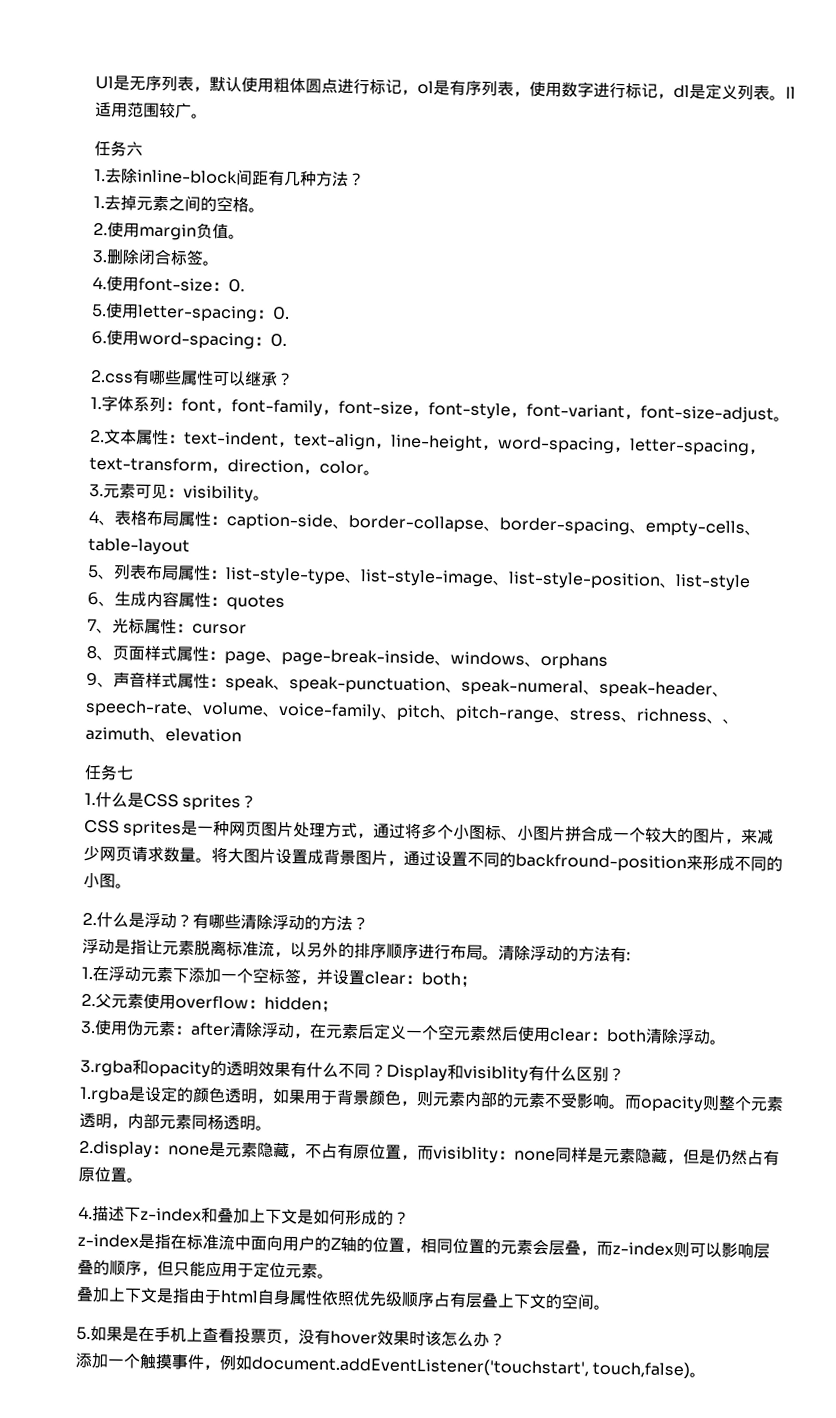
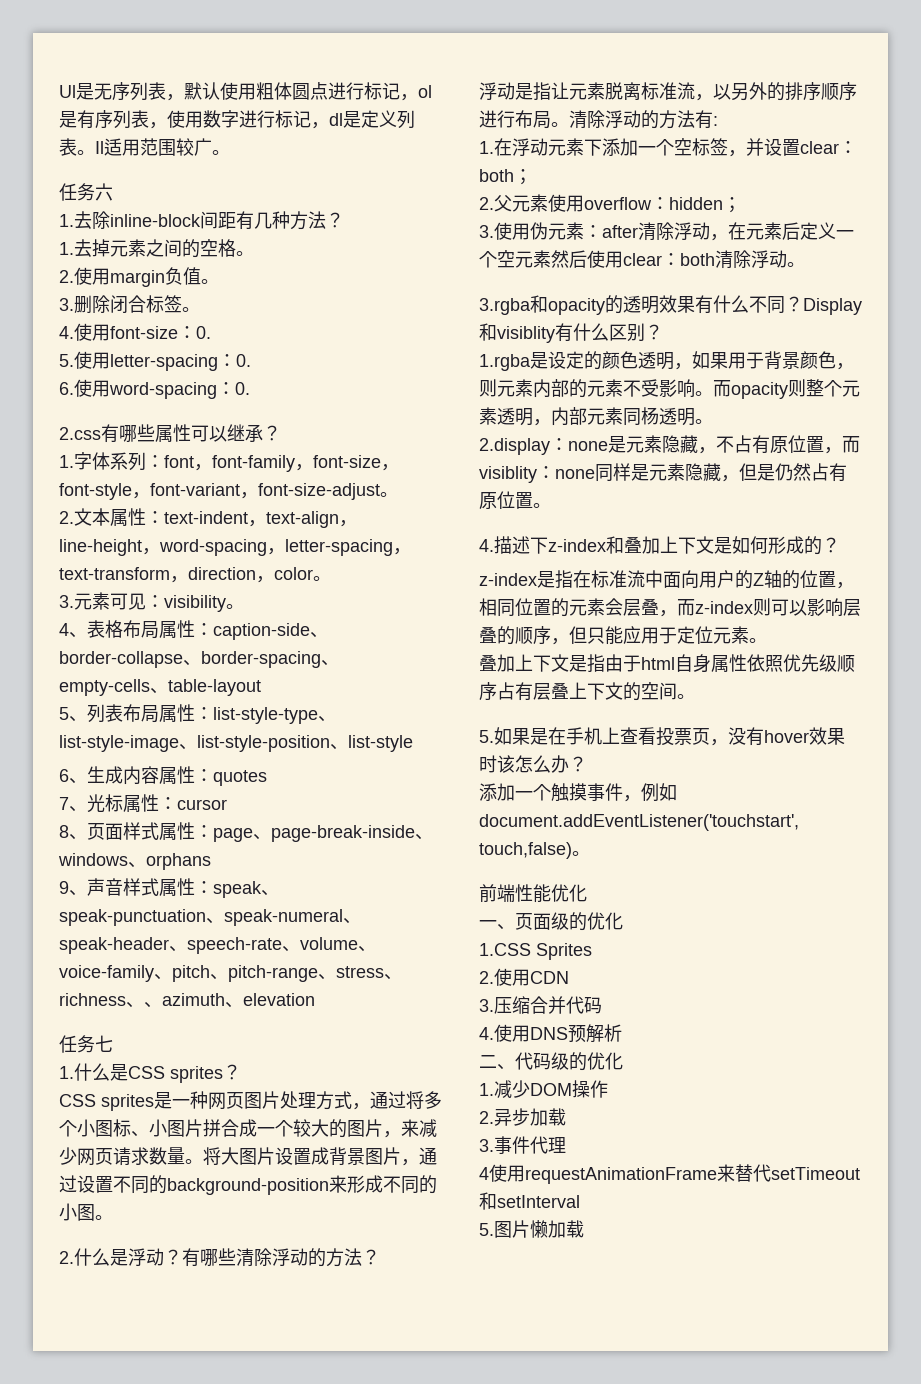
[515,853,687,873] backfround-position -> [167,1178,329,1195] background-position
(707, 1375) none -> [479,884,587,903] [479,912,623,931] [479,943,592,960] [479,968,569,986] [479,996,602,1014] [479,1024,622,1043] [479,1052,623,1071] [479,1080,608,1098] [479,1108,566,1126] [479,1136,566,1154] [479,1164,860,1184] [479,1192,580,1210] [479,1220,584,1238] // 前端性能优化 // 一、页面级的优化 // 1.CSS Sprites // 2.使用CDN // 3.压缩合并代码 // 4.使用DNS预解析 // 二、代码级的优化 // 1.减少DOM操作 // 2.异步加载 // 3.事件代理 // 4使用requestAnimationFrame来替代setTimeout和setInterval // 5.图片懒加载

